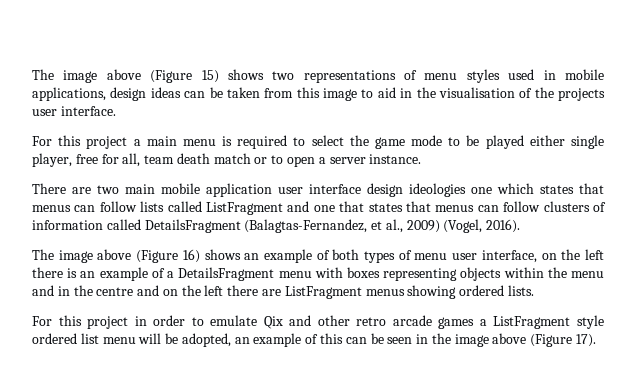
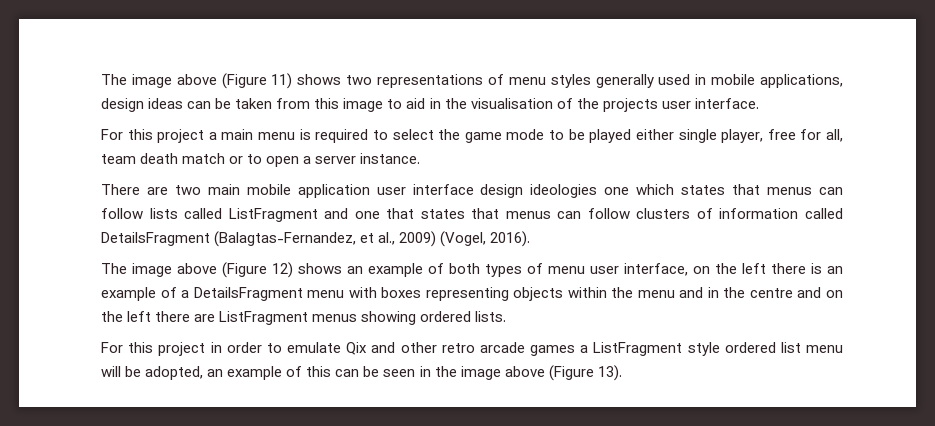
[32,69,219,83] The image above (Figure 15) -> [101,73,293,89] The image above (Figure 11)
(500, 76) none -> [595,74,654,88] generally
[182,249,200,263] 16) -> [272,262,293,278] 12)
[576,334,597,347] 17). -> [597,365,622,381] 13).

